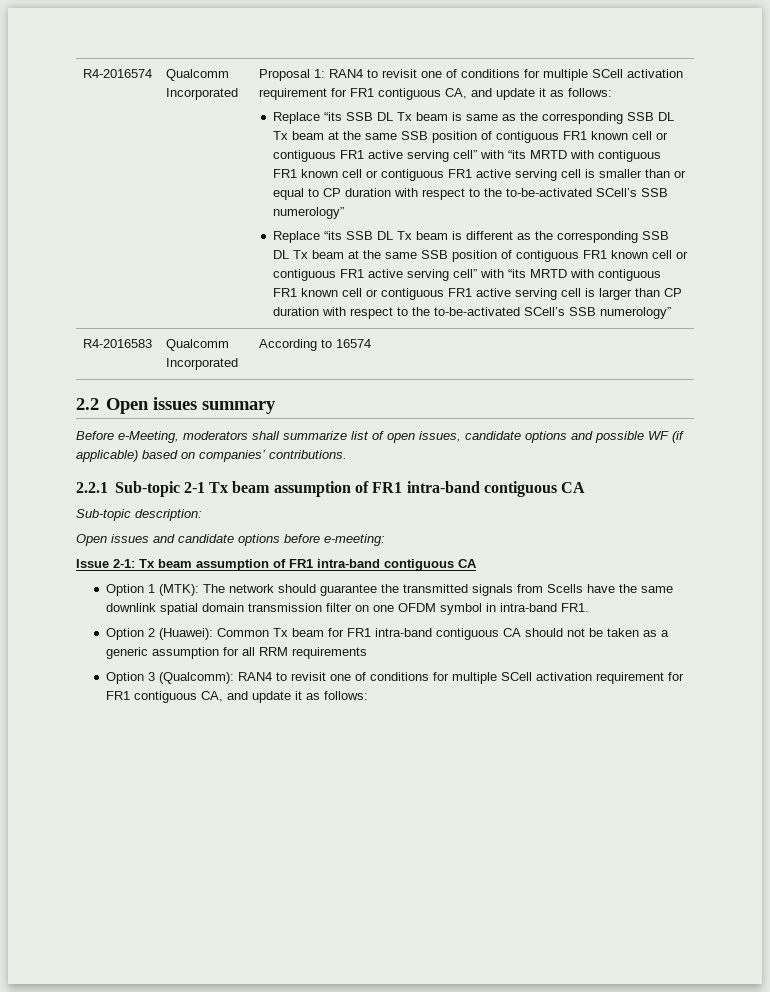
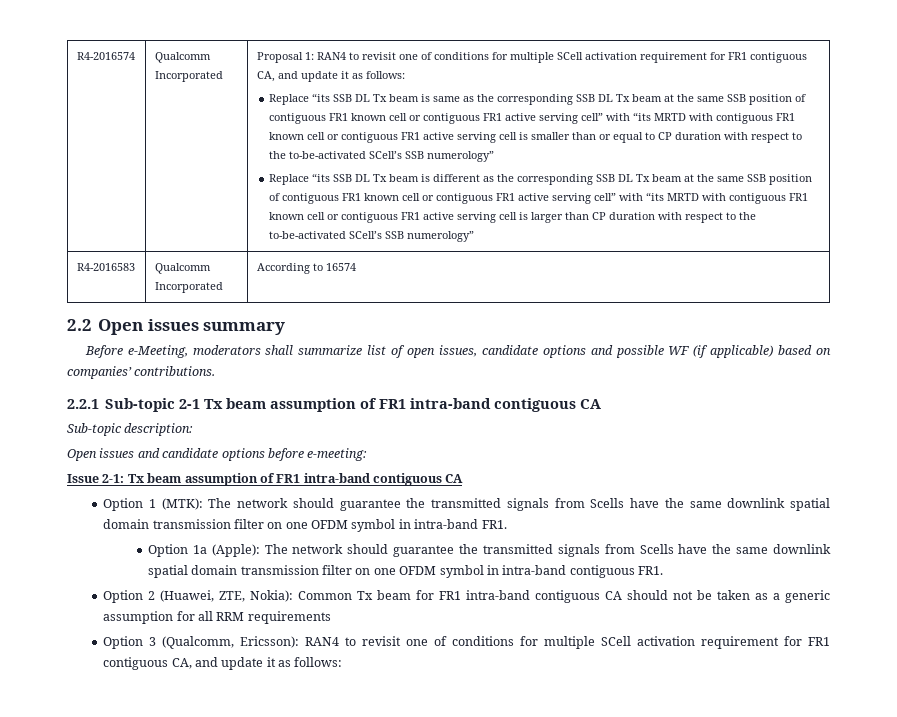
(589, 607) none -> [147,544,831,557] [147,565,664,578] // Option 1a (Apple): The network should guarantee the transmitted signals from Scells have the same downlink spatial domain transmission filter on one OFDM symbol in intra-band contiguous FR1.
[158,628,213,640] (Huawei): -> [160,590,294,602] (Huawei, ZTE, Nokia):
[158,672,234,684] (Qualcomm): -> [162,636,300,649] (Qualcomm, Ericsson):

